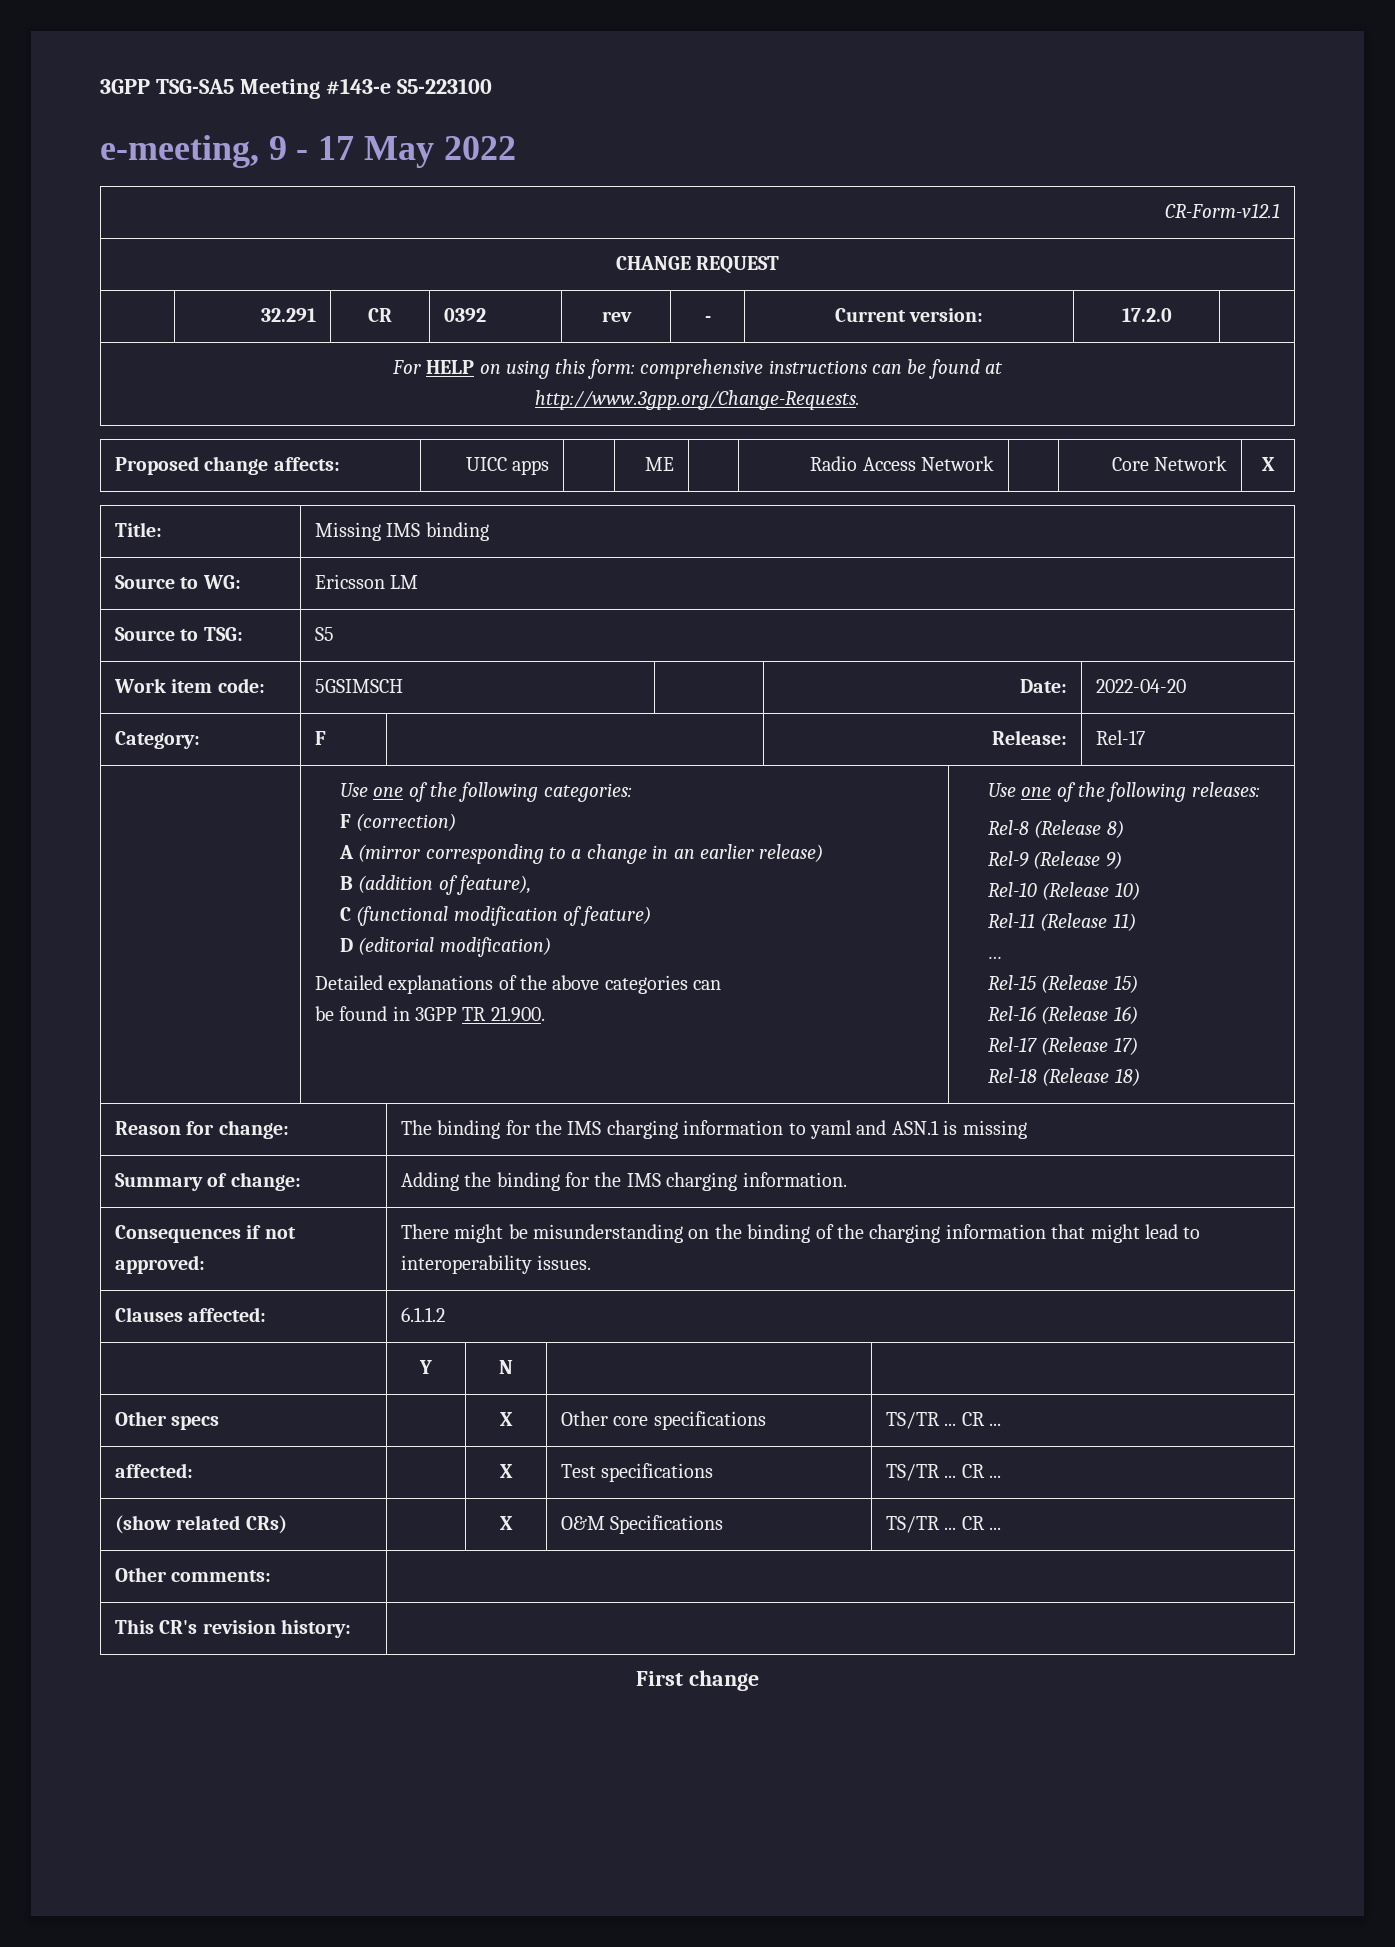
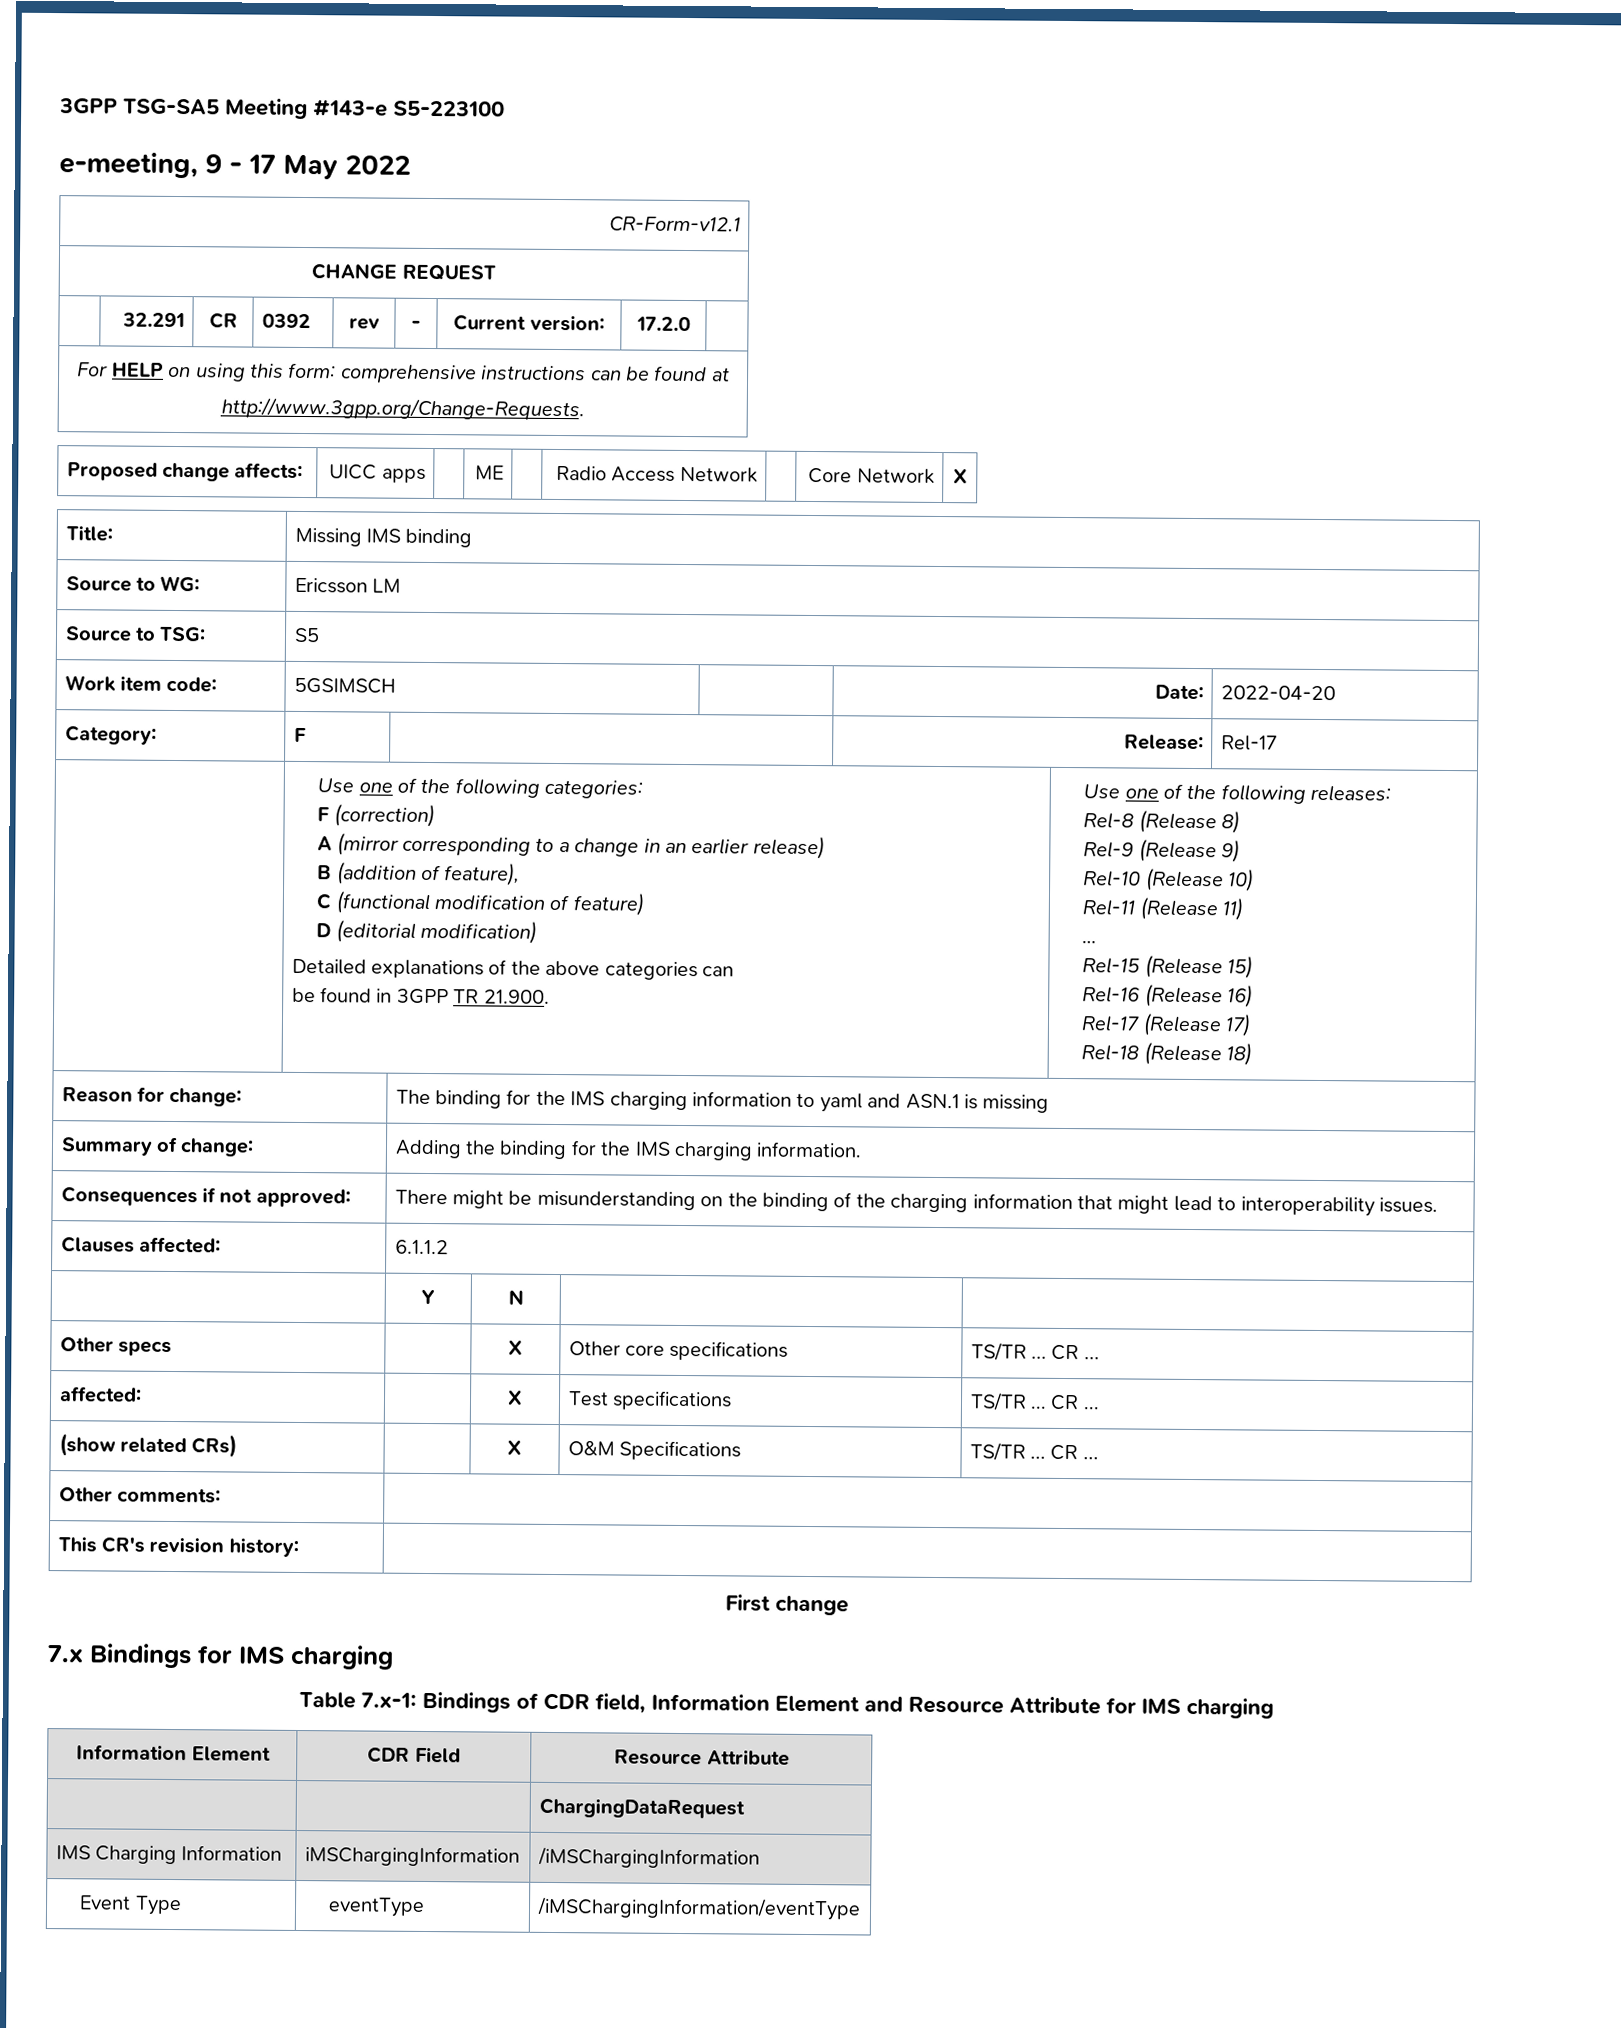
(759, 1680) none -> [47,1643,394,1670] [298,1691,1274,1719] [75,1744,271,1762] [367,1746,461,1764] [613,1749,790,1766] [538,1797,745,1819] [55,1845,283,1865] [304,1846,520,1867] [537,1846,760,1869] [79,1895,182,1916] [328,1897,426,1917] [536,1896,861,1921] // 7.x Bindings for IMS charging // Table 7.x-1: Bindings of CDR field, Information Element and Resource Attribute for IMS charging // Information Element | CDR Field | Resource Attribute // | | ChargingDataRequest // IMS Charging Information | iMSChargingInformation | /iMSChargingInformation // Event Type | eventType | /iMSChargingInformation/eventType

